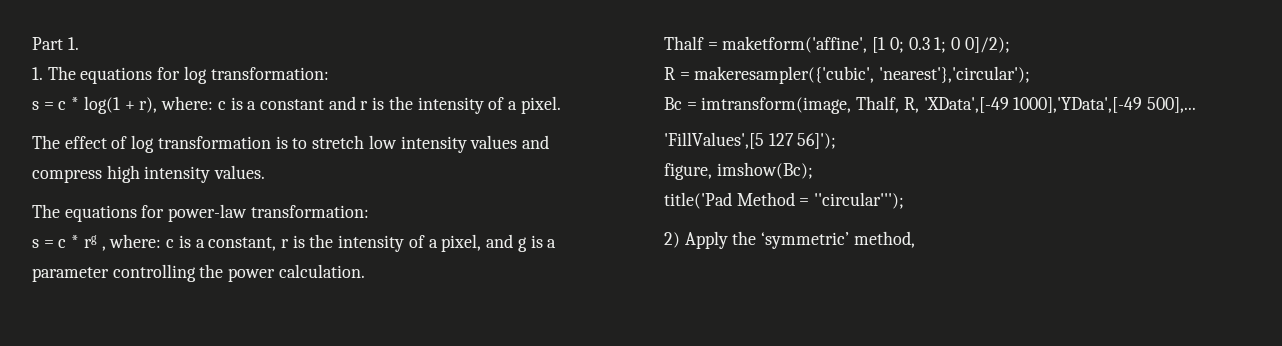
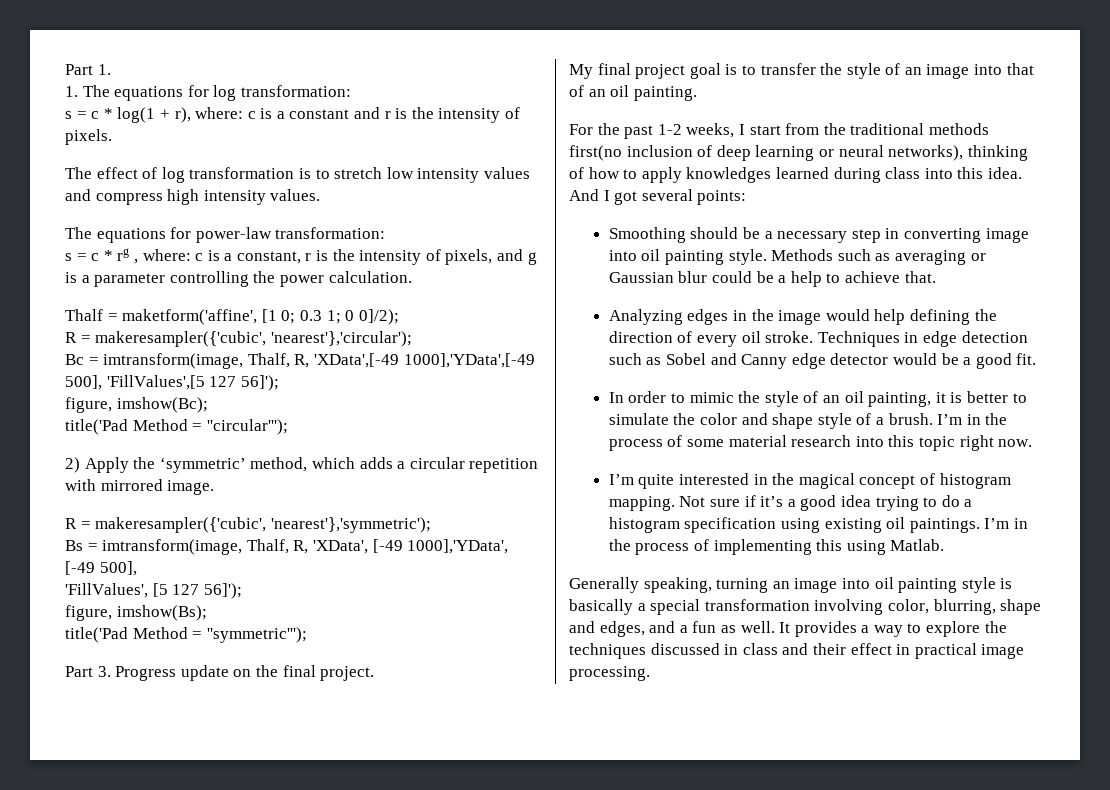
[508,96,561,114] a pixel. -> [65,129,112,145] pixels.
[428,234,482,252] a pixel, -> [445,249,493,265] pixels,
[1147,97,1197,113] 500],... // -> [65,375,102,390] 500],
(915, 239) none -> [311,457,539,473] [65,479,215,495] [65,517,431,533] [65,539,509,555] [65,561,137,576] [65,583,242,599] [65,605,207,621] [65,627,307,643] [65,665,375,681] [569,63,1034,79] [569,85,697,101] [569,123,989,139] [569,145,1028,161] [569,167,1022,183] [569,189,747,205] [608,227,1029,243] [608,249,986,265] [608,271,936,287] [608,309,997,325] [608,331,1028,347] [608,353,1037,369] [608,391,1027,407] [608,413,1008,429] [608,435,1033,451] [608,473,1011,489] [608,495,973,511] [608,517,1029,533] [608,539,945,555] [569,577,1013,593] [569,599,1042,615] [569,621,1007,637] [569,643,1025,659] [569,666,650,681] which adds a circular repetition with mirrored image. // R = makeresampler({'cubic', 'nearest'},'symmetric'); // Bs = imtransform(image, Thalf, R, 'XData', [-49 1000],'YData', [-49 500], // 'FillValues', [5 127 56]'); // figure, imshow(Bs); // title('Pad Method = ''symmetric'''); // Part 3. Progress update on the final project. // My final project goal is to transfer the style of an image into that of an oil painting. // For the past 1-2 weeks, I start from the traditional methods first(no inclusion of deep learning or neural networks), thinking of how to apply knowledges learned during class into this idea. And I got several points: // Smoothing should be a necessary step in converting image into oil painting style. Methods such as averaging or Gaussian blur could be a help to achieve that. // Analyzing edges in the image would help defining the direction of every oil stroke. Techniques in edge detection such as Sobel and Canny edge detector would be a good fit. // In order to mimic the style of an oil painting, it is better to simulate the color and shape style of a brush. I’m in the process of some material research into this topic right now. // I’m quite interested in the magical concept of histogram mapping. Not sure if it’s a good idea trying to do a histogram specification using existing oil paintings. I’m in the process of implementing this using Matlab. // Generally speaking, turning an image into oil painting style is basically a special transformation involving color, blurring, shape and edges, and a fun as well. It provides a way to explore the techniques discussed in class and their effect in practical image processing.

